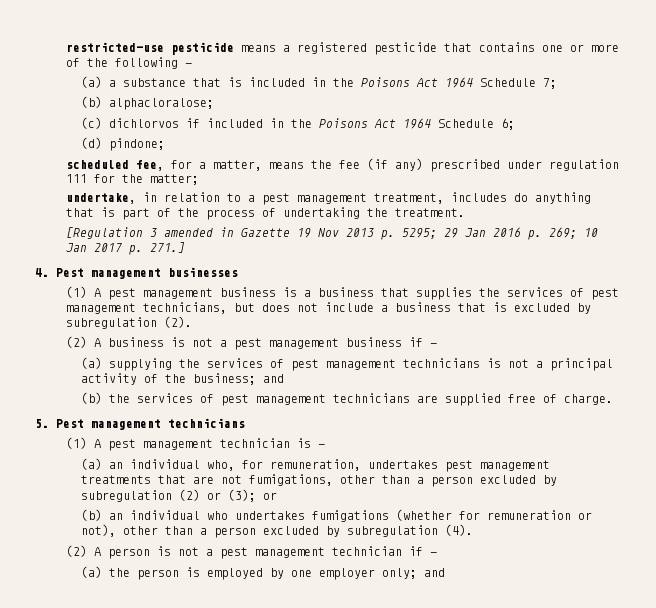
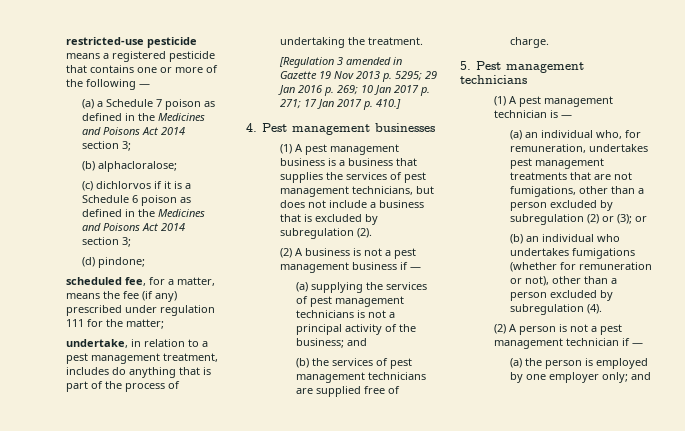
[122,77,557,89] substance that is included in the Poisons Act 1964 Schedule 7; -> [106,99,216,110] [82,113,206,121] [82,127,186,135] [82,141,132,151] Schedule 7 poison as defined in the Medicines and Poisons Act 2014 section 3;
[206,118,515,130] included in the Poisons Act 1964 Schedule 6; -> [164,181,192,189] [82,195,192,206] [82,209,206,217] [82,223,186,231] [82,237,132,247] it is a Schedule 6 poison as defined in the Medicines and Poisons Act 2014 section 3;
[149,242,185,253] 271.] -> [279,99,401,110] 271; 17 Jan 2017 p. 410.]

